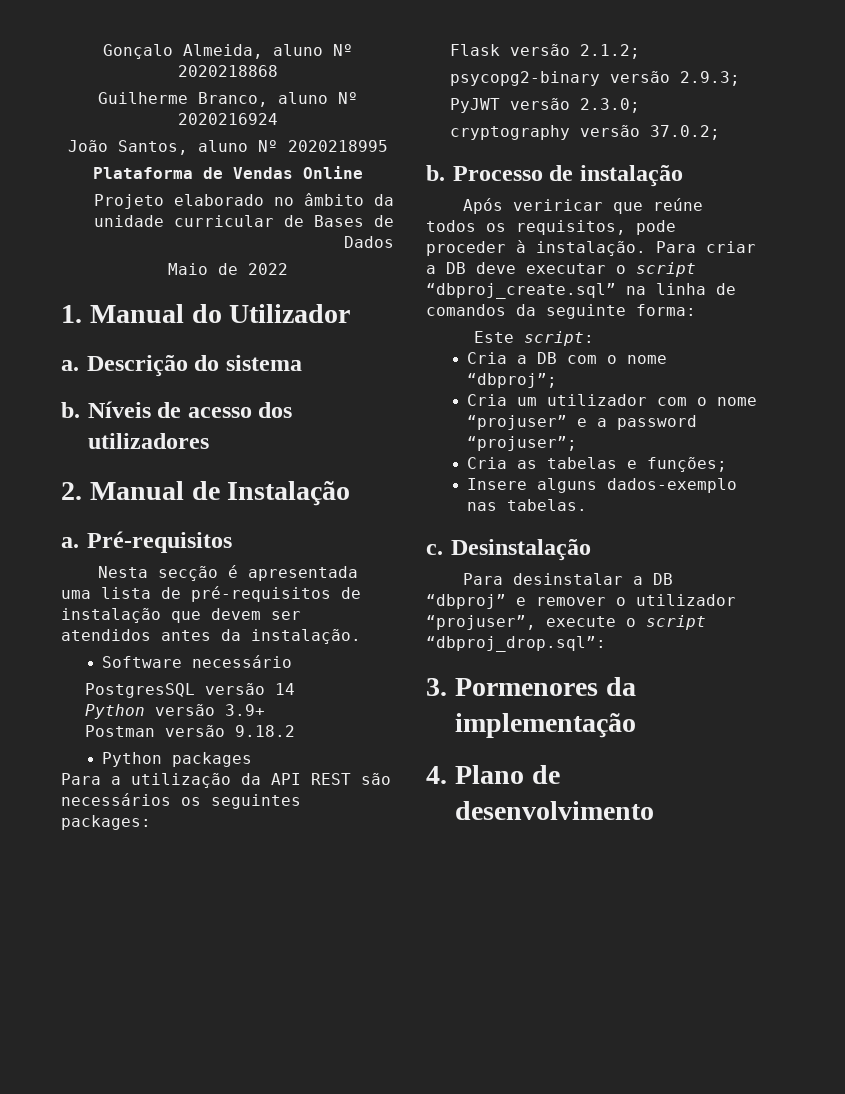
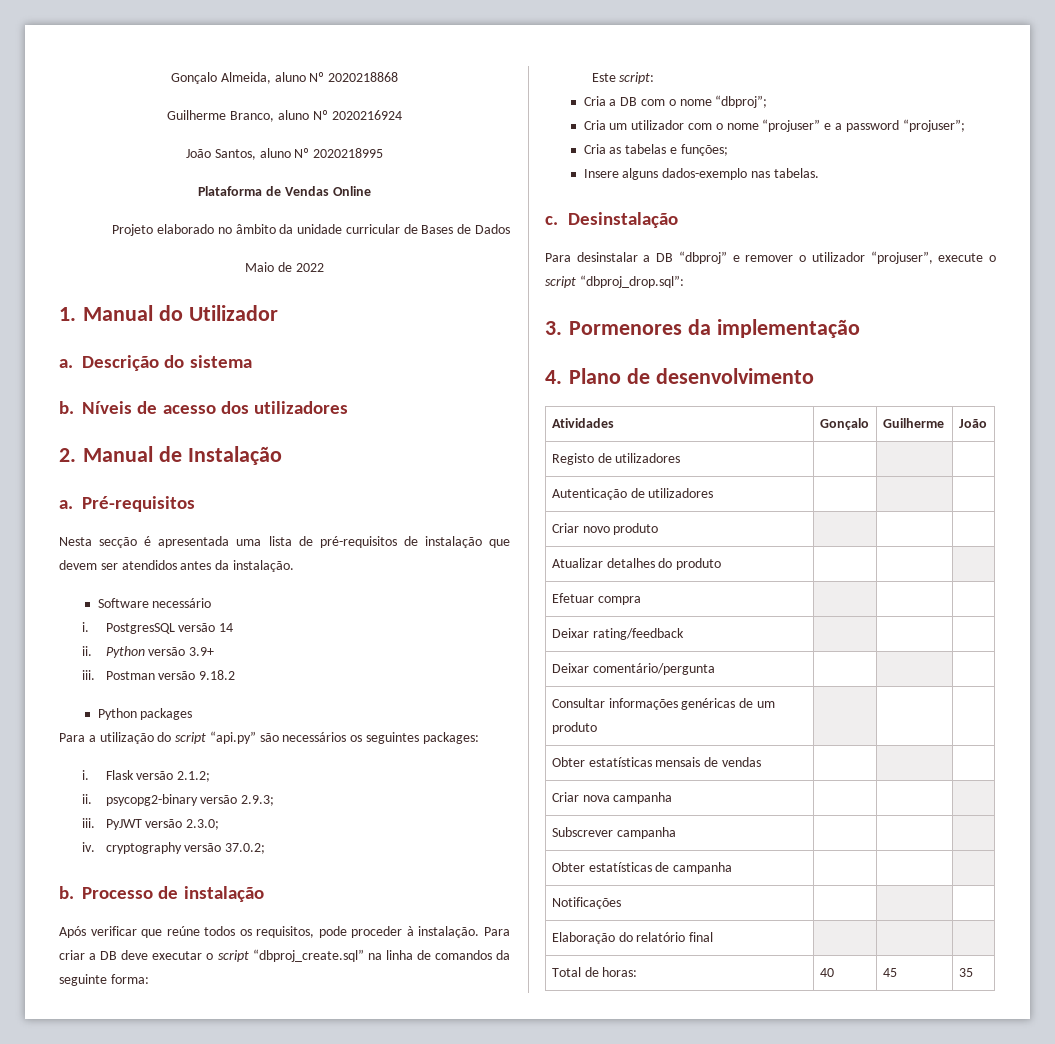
(293, 661) none -> [82,622,90,632] i.
(295, 689) none -> [82,646,93,656] ii.
(265, 710) none -> [82,670,96,680] iii.
[241,773,351,785] da API REST -> [157,731,256,744] do script “api.py”
(151, 822) none -> [82,770,90,780] i.
(640, 51) none -> [82,794,93,804] ii.
(740, 78) none -> [82,818,96,828] iii.
(640, 105) none -> [82,842,96,852] iv.
[513,199,604,211] veriricar -> [90,926,137,936] verificar
(654, 810) none -> [551,418,614,428] [819,418,869,430] [882,418,944,428] [958,419,987,428] [551,453,681,465] [551,488,714,500] [551,523,659,535] [551,558,722,570] [551,593,641,605] [551,628,684,640] [551,663,715,675] [551,698,775,710] [551,722,597,734] [551,757,761,767] [551,792,673,804] [551,827,676,839] [551,862,733,874] [551,897,621,909] [551,932,714,944] [551,967,638,977] [819,968,834,977] [882,968,897,977] [958,968,973,977] // Atividades | Gonçalo | Guilherme | João // Registo de utilizadores | | | // Autenticação de utilizadores | | | // Criar novo produto | | | // Atualizar detalhes do produto | | | // Efetuar compra | | | // Deixar rating/feedback | | | // Deixar comentário/pergunta | | | // Consultar informações genéricas de um produto | | | // Obter estatísticas mensais de vendas | | | // Criar nova campanha | | | // Subscrever campanha | | | // Obter estatísticas de campanha | | | // Notificações | | | // Elaboração do relatório final | | | // Total de horas: | 40 | 45 | 35

